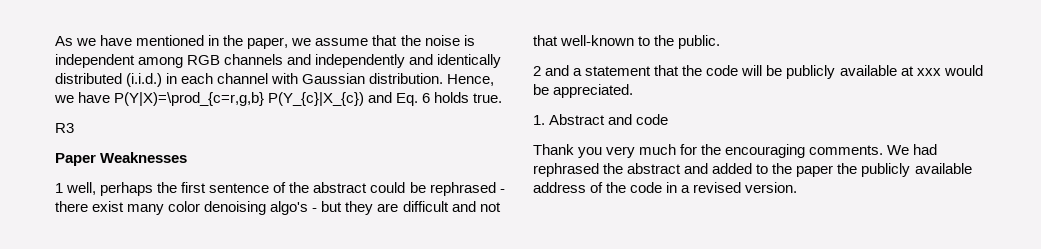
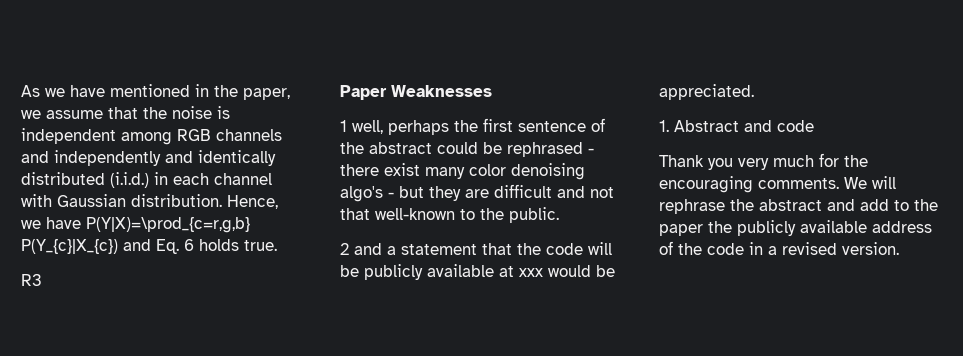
[913,144,938,155] [533,163,599,177] had rephrased -> [872,176,896,189] [659,199,725,214] will rephrase
[712,163,753,174] added -> [860,199,889,211] add

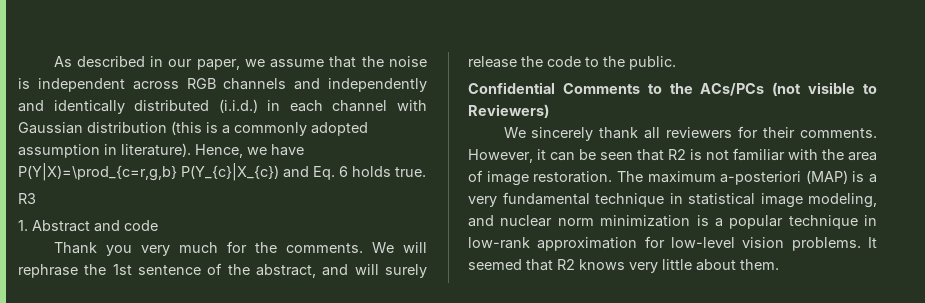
[45,84,238,97] we have mentioned in the -> [76,56,193,67] described in our
[121,132,172,145] among -> [132,81,179,90] across
[131,194,222,207] distribution. -> [87,121,368,136] [18,143,191,158] distribution (this is a commonly adopted assumption in literature).
[340,85,492,100] [340,118,605,135] [340,142,594,157] [340,163,585,180] [340,184,614,202] [340,207,559,223] [340,242,612,255] [340,264,615,280] [659,84,754,100] // Paper Weaknesses // 1 well, perhaps the first sentence of the abstract could be rephrased - there exist many color denoising algo's - but they are difficult and not that well-known to the public. // 2 and a statement that the code will be publicly available at xxx would be appreciated. -> (36, 198) none
[659,176,753,193] encouraging -> (277, 247) none
[759,199,938,211] [659,220,932,236] [659,241,899,255] abstract and add to the paper the publicly available address of the code in a revised version. -> [112,263,427,278] [468,56,676,70] [468,82,877,96] [468,104,549,118] [503,126,877,141] [468,148,877,163] [468,170,877,186] [468,192,877,208] [468,215,877,229] [468,236,877,251] [468,259,779,273] 1st sentence of the abstract, and will surely release the code to the public. // Confidential Comments to the ACs/PCs (not visible to Reviewers) // We sincerely thank all reviewers for their comments. However, it can be seen that R2 is not familiar with the area of image restoration. The maximum a-posteriori (MAP) is a very fundamental technique in statistical image modeling, and nuclear norm minimization is a popular technique in low-rank approximation for low-level vision problems. It seemed that R2 knows very little about them.

